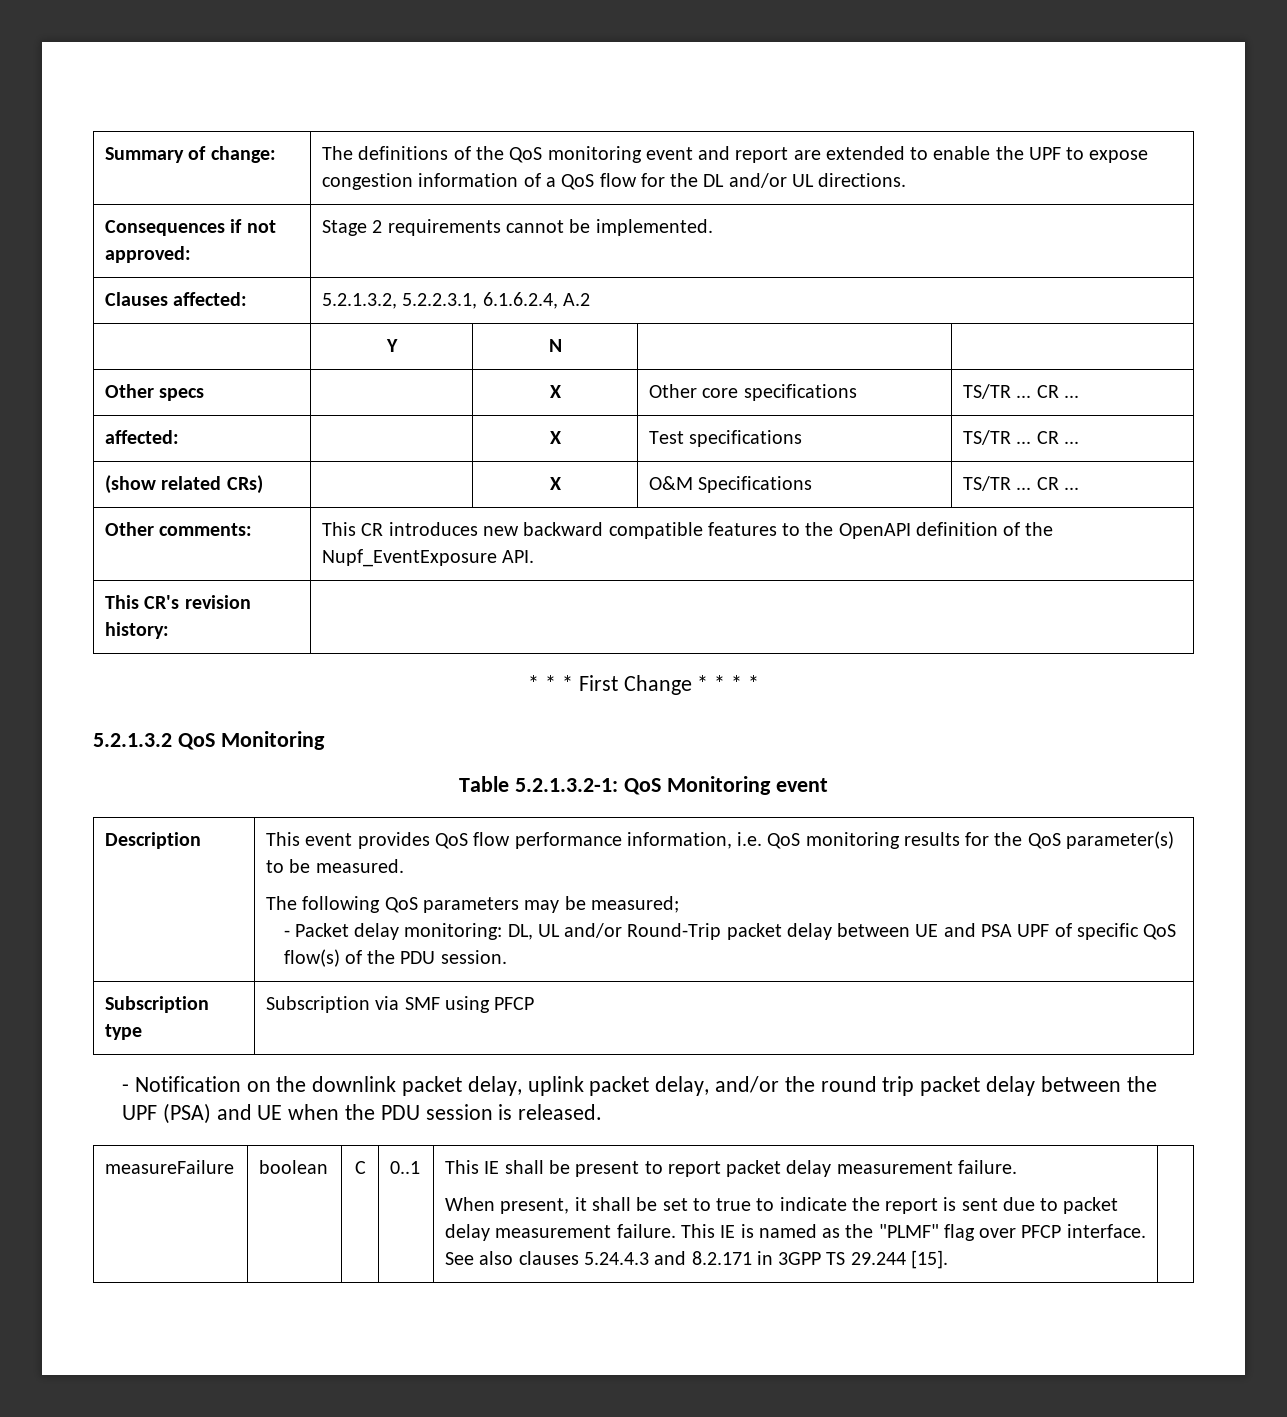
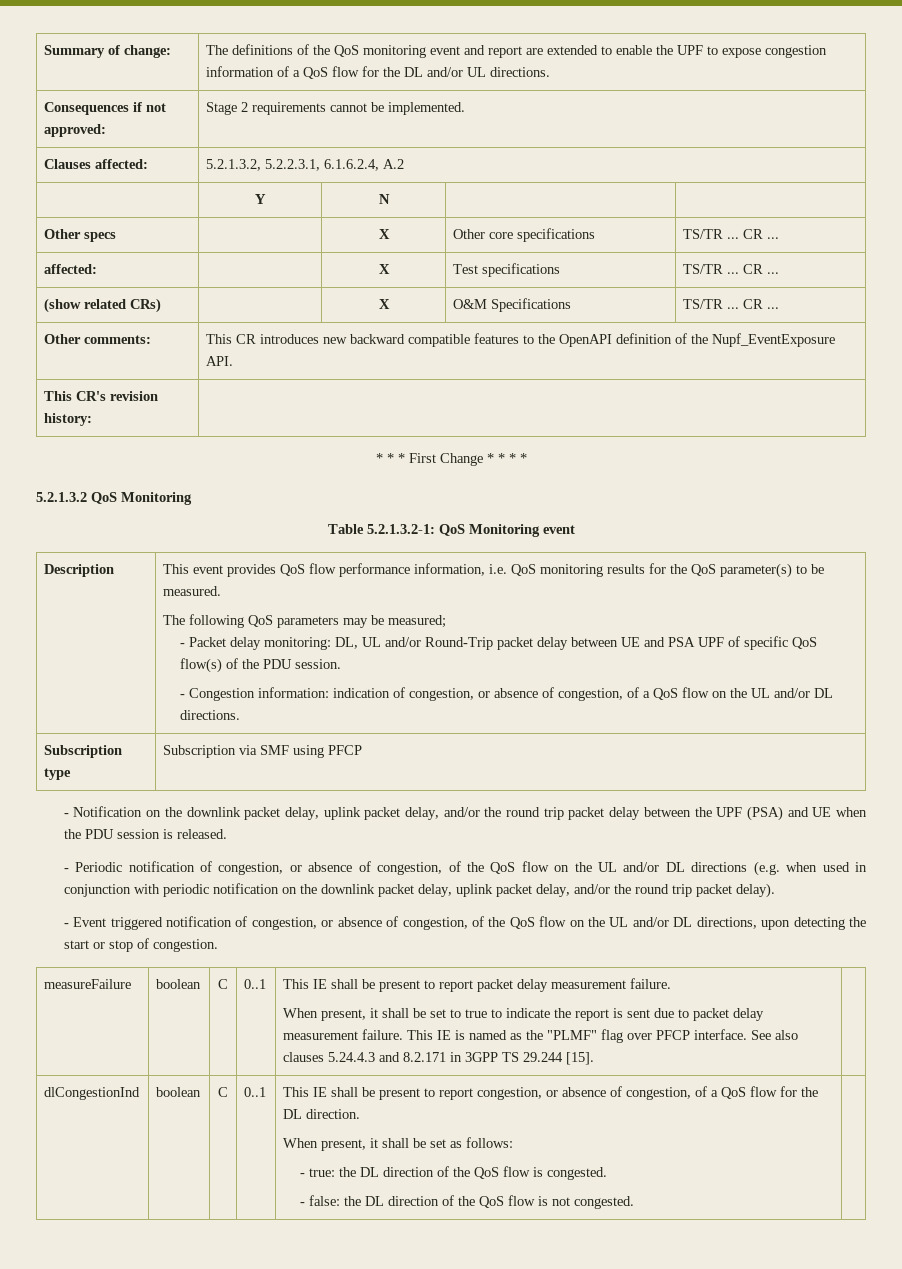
(507, 957) none -> [179,687,833,701] [179,710,240,720] // - Congestion information: indication of congestion, or absence of congestion, of a QoS flow on the UL and/or DL directions.
(603, 1112) none -> [63,861,868,876] [63,883,775,898] [63,916,867,930] [63,938,218,952] // - Periodic notification of congestion, or absence of congestion, of the QoS flow on the UL and/or DL directions (e.g. when used in conjunction with periodic notification on the downlink packet delay, uplink packet delay, and/or the round trip packet delay). // - Event triggered notification of congestion, or absence of congestion, of the QoS flow on the UL and/or DL directions, upon detecting the start or stop of congestion.
(948, 1259) none -> [44,1087,141,1100] [156,1087,202,1097] [218,1087,228,1097] [244,1087,267,1097] [283,1086,819,1100] [283,1109,361,1119] [283,1137,514,1151] [299,1166,607,1180] [299,1195,634,1209] // dlCongestionInd | boolean | C | 0..1 | This IE shall be present to report congestion, or absence of congestion, of a QoS flow for the DL direction. // When present, it shall be set as follows: // - true: the DL direction of the QoS flow is congested. // - false: the DL direction of the QoS flow is not congested. |

